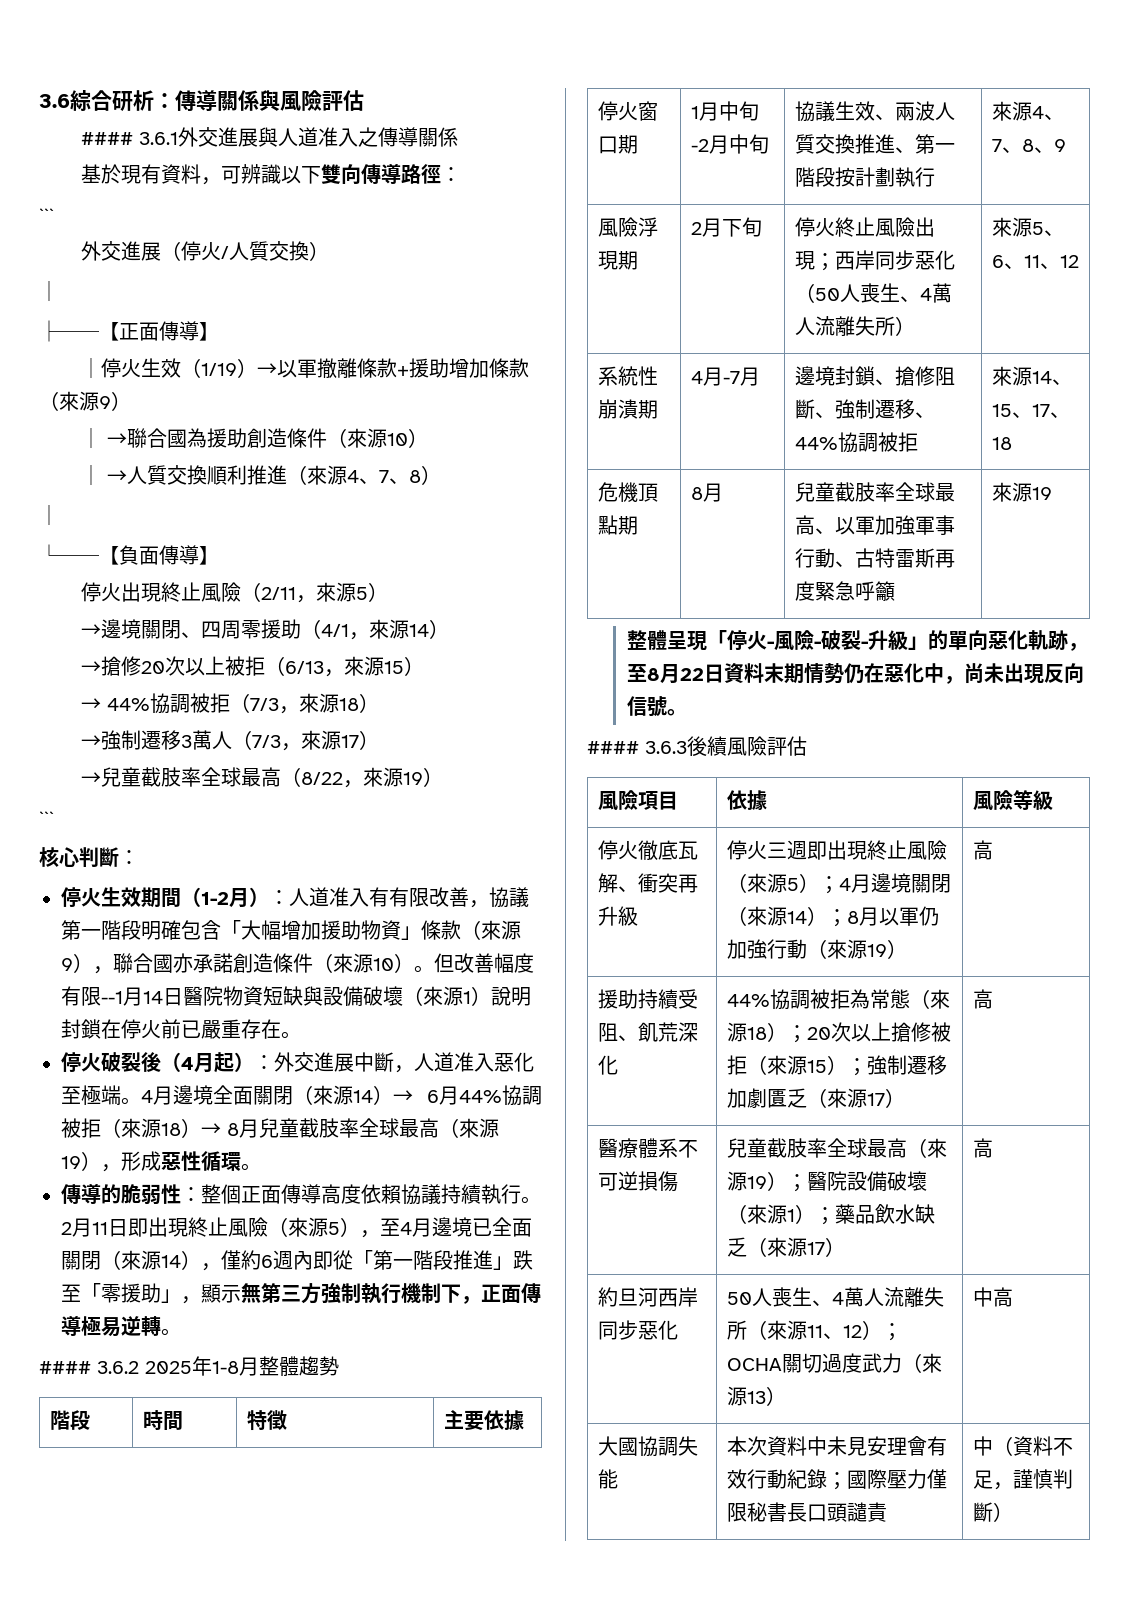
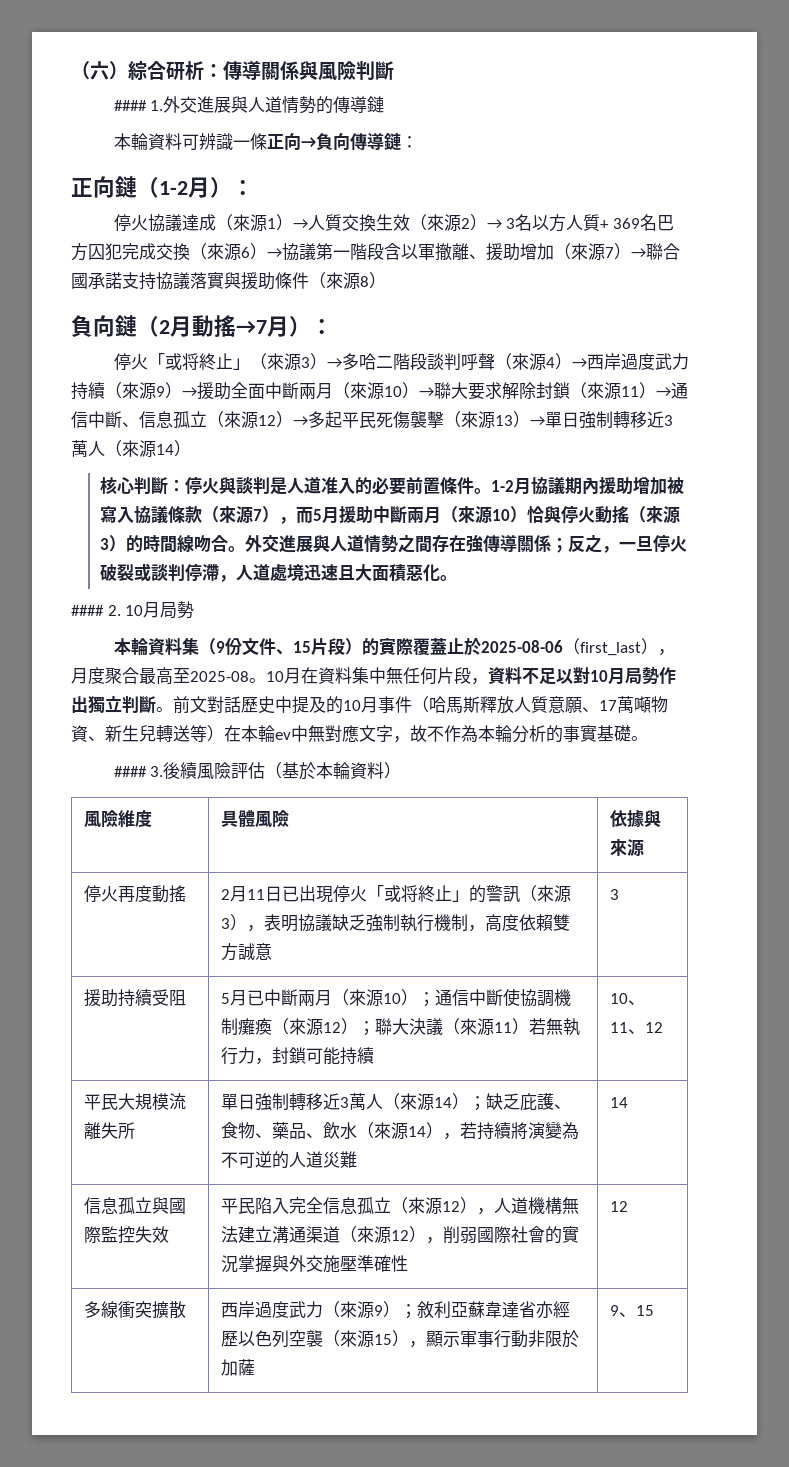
[39,94,70,108] 3.6 -> [71,61,128,80] （六）
[322,90,364,111] [80,127,458,147] [80,163,461,185] [39,208,54,222] [80,241,329,261] [39,281,59,302] [39,320,219,342] [80,358,529,379] [39,391,131,411] [80,428,428,449] [80,465,441,486] [39,505,59,526] [39,544,219,565] [80,582,388,603] [80,619,449,640] [80,656,424,677] [80,693,379,714] [80,730,379,751] [80,767,443,788] [39,811,54,825] [39,847,139,868] [61,887,529,908] [61,920,521,940] [61,953,534,974] [61,986,531,1007] [61,1019,301,1039] [61,1052,534,1073] [61,1085,542,1106] [61,1118,499,1138] [61,1151,261,1172] [61,1183,541,1205] [61,1217,532,1238] [61,1250,533,1271] [61,1283,541,1304] [61,1315,181,1337] [39,1356,339,1376] [49,1410,90,1430] [142,1410,183,1430] [246,1410,287,1431] [443,1410,524,1431] [597,101,658,121] [597,135,638,154] [690,101,759,121] [690,134,769,154] [794,101,955,122] [794,134,955,154] [794,167,935,187] [991,101,1064,121] [991,139,1066,153] [597,217,658,237] [597,251,638,270] [690,217,762,237] [794,217,935,237] [794,250,955,271] [794,283,952,303] [794,316,915,336] [991,217,1064,237] [991,255,1079,269] [597,366,658,386] [597,399,658,419] [690,367,760,386] [794,366,955,386] [794,399,935,419] [794,432,918,453] [991,366,1072,386] [991,404,1070,418] [991,437,1012,450] [597,482,658,502] [597,515,638,535] [690,483,723,502] [794,482,955,502] [794,515,955,535] [794,548,955,568] [794,581,895,601] [991,482,1052,502] [626,630,1088,651] [626,663,1084,684] [626,696,687,717] [587,736,807,756] [597,790,678,811] [726,790,767,810] [972,790,1053,811] [597,840,698,861] [597,873,698,893] [597,906,638,926] [726,840,947,860] [726,873,951,894] [726,906,939,927] [726,939,907,959] [972,840,993,860] [597,989,698,1009] [597,1022,698,1042] [597,1055,618,1075] [726,989,950,1010] [726,1022,951,1043] [726,1055,947,1076] [726,1088,905,1108] [972,989,993,1009] [597,1138,698,1158] [597,1171,678,1192] [726,1138,947,1158] [726,1171,927,1192] [726,1204,935,1225] [726,1237,845,1257] [972,1138,993,1158] [597,1287,698,1307] [597,1320,678,1340] [726,1287,944,1307] [726,1320,902,1341] [726,1353,822,1373] 評估 // #### 3.6.1外交進展與人道准入之傳導關係 // 基於現有資料，可辨識以下雙向傳導路徑： // ``` // 外交進展（停火/人質交換） // │ // ├──【正面傳導】 // │停火生效（1/19）→以軍撤離條款+援助增加條款（來源9） // │ →聯合國為援助創造條件（來源10） // │ →人質交換順利推進（來源4、7、8） // │ // └──【負面傳導】 // 停火出現終止風險（2/11，來源5） // →邊境關閉、四周零援助（4/1，來源14） // →搶修20次以上被拒（6/13，來源15） // → 44%協調被拒（7/3，來源18） // →強制遷移3萬人（7/3，來源17） // →兒童截肢率全球最高（8/22，來源19） // ``` // 核心判斷： // 停火生效期間（1-2月）：人道准入有有限改善，協議第一階段明確包含「大幅增加援助物資」條款（來源9），聯合國亦承諾創造條件（來源10）。但改善幅度有限--1月14日醫院物資短缺與設備破壞（來源1）說明封鎖在停火前已嚴重存在。 // 停火破裂後（4月起）：外交進展中斷，人道准入惡化至極端。4月邊境全面關閉（來源14）→ 6月44%協調被拒（來源18）→ 8月兒童截肢率全球最高（來源19），形成惡性循環。 // 傳導的脆弱性：整個正面傳導高度依賴協議持續執行。2月11日即出現終止風險（來源5），至4月邊境已全面關閉（來源14），僅約6週內即從「第一階段推進」跌至「零援助」，顯示無第三方強制執行機制下，正面傳導極易逆轉。 // #### 3.6.2 2025年1-8月整體趨勢 // 階段 | 時間 | 特徵 | 主要依據 // 停火窗口期 | 1月中旬-2月中旬 | 協議生效、兩波人質交換推進、第一階段按計劃執行 | 來源4、7、8、9 // 風險浮現期 | 2月下旬 | 停火終止風險出現；西岸同步惡化（50人喪生、4萬人流離失所） | 來源5、6、11、12 // 系統性崩潰期 | 4月-7月 | 邊境封鎖、搶修阻斷、強制遷移、44%協調被拒 | 來源14、15、17、18 // 危機頂點期 | 8月 | 兒童截肢率全球最高、以軍加強軍事行動、古特雷斯再度緊急呼籲 | 來源19 // 整體呈現「停火-風險-破裂-升級」的單向惡化軌跡，至8月22日資料末期情勢仍在惡化中，尚未出現反向信號。 // #### 3.6.3後續風險評估 // 風險項目 | 依據 | 風險等級 // 停火徹底瓦解、衝突再升級 | 停火三週即出現終止風險（來源5）；4月邊境關閉（來源14）；8月以軍仍加強行動（來源19） | 高 // 援助持續受阻、飢荒深化 | 44%協調被拒為常態（來源18）；20次以上搶修被拒（來源15）；強制遷移加劇匱乏（來源17） | 高 // 醫療體系不可逆損傷 | 兒童截肢率全球最高（來源19）；醫院設備破壞（來源1）；藥品飲水缺乏（來源17） | 高 // 約旦河西岸同步惡化 | 50人喪生、4萬人流離失所（來源11、12）；OCHA關切 -> [356,61,394,81] [113,96,385,114] [113,133,418,151] [71,176,254,198] [113,214,674,232] [71,243,680,261] [71,272,386,290] [71,315,333,337] [113,353,689,371] [71,382,688,400] [71,411,673,429] [71,440,191,458] [99,476,684,495] [99,505,680,524] [99,534,687,553] [99,563,457,582] [71,601,195,619] [113,637,675,656] [71,667,676,685] [71,696,668,714] [71,725,648,743] [113,762,402,780] [83,810,152,828] [220,810,289,828] [609,810,661,827] [609,839,644,857] [83,885,186,903] [220,885,571,903] [220,914,570,932] [220,943,272,961] [609,889,619,900] [83,989,186,1007] [220,988,571,1007] [220,1018,580,1036] [220,1047,374,1065] [609,993,645,1005] [609,1022,663,1034] [83,1093,186,1111] [83,1122,135,1139] [220,1093,571,1111] [220,1121,579,1140] [220,1151,357,1169] [609,1097,628,1108] [83,1197,186,1215] [83,1226,169,1244] [220,1197,579,1215] [220,1226,579,1244] [220,1255,408,1273] [609,1201,628,1212] [83,1301,186,1319] [220,1301,255,1318] 判斷 // #### 1.外交進展與人道情勢的傳導鏈 // 本輪資料可辨識一條正向→負向傳導鏈： // 正向鏈（1-2月）： // 停火協議達成（來源1）→人質交換生效（來源2）→ 3名以方人質+ 369名巴方囚犯完成交換（來源6）→協議第一階段含以軍撤離、援助增加（來源7）→聯合國承諾支持協議落實與援助條件（來源8） // 負向鏈（2月動搖→7月）： // 停火「或将終止」（來源3）→多哈二階段談判呼聲（來源4）→西岸過度武力持續（來源9）→援助全面中斷兩月（來源10）→聯大要求解除封鎖（來源11）→通信中斷、信息孤立（來源12）→多起平民死傷襲擊（來源13）→單日強制轉移近3萬人（來源14） // 核心判斷：停火與談判是人道准入的必要前置條件。1-2月協議期內援助增加被寫入協議條款（來源7），而5月援助中斷兩月（來源10）恰與停火動搖（來源3）的時間線吻合。外交進展與人道情勢之間存在強傳導關係；反之，一旦停火破裂或談判停滯，人道處境迅速且大面積惡化。 // #### 2. 10月局勢 // 本輪資料集（9份文件、15片段）的實際覆蓋止於2025-08-06（first_last），月度聚合最高至2025-08。10月在資料集中無任何片段，資料不足以對10月局勢作出獨立判斷。前文對話歷史中提及的10月事件（哈馬斯釋放人質意願、17萬噸物資、新生兒轉送等）在本輪ev中無對應文字，故不作為本輪分析的事實基礎。 // #### 3.後續風險評估（基於本輪資料） // 風險維度 | 具體風險 | 依據與來源 // 停火再度動搖 | 2月11日已出現停火「或将終止」的警訊（來源3），表明協議缺乏強制執行機制，高度依賴雙方誠意 | 3 // 援助持續受阻 | 5月已中斷兩月（來源10）；通信中斷使協調機制癱瘓（來源12）；聯大決議（來源11）若無執行力，封鎖可能持續 | 10、11、12 // 平民大規模流離失所 | 單日強制轉移近3萬人（來源14）；缺乏庇護、食物、藥品、飲水（來源14），若持續將演變為不可逆的人道災難 | 14 // 信息孤立與國際監控失效 | 平民陷入完全信息孤立（來源12），人道機構無法建立溝通渠道（來源12），削弱國際社會的實況掌握與外交施壓準確性 | 12 // 多線衝突擴散 | 西岸
[746,1386,786,1406] [972,1287,1013,1307] [597,1436,698,1457] [597,1469,618,1489] [726,1436,947,1456] [726,1469,947,1490] [726,1502,887,1522] [972,1436,1073,1456] [972,1469,1073,1490] [972,1502,1013,1522] 13） | 中高 // 大國協調失能 | 本次資料中未見安理會有效行動紀錄；國際壓力僅限秘書長口頭譴責 | 中（資料不足，謹慎判斷） -> [373,1301,570,1319] [220,1330,579,1348] [220,1359,255,1376] [609,1305,654,1317] 9）；敘利亞蘇韋達省亦經歷以色列空襲（來源15），顯示軍事行動非限於加薩 | 9、15

